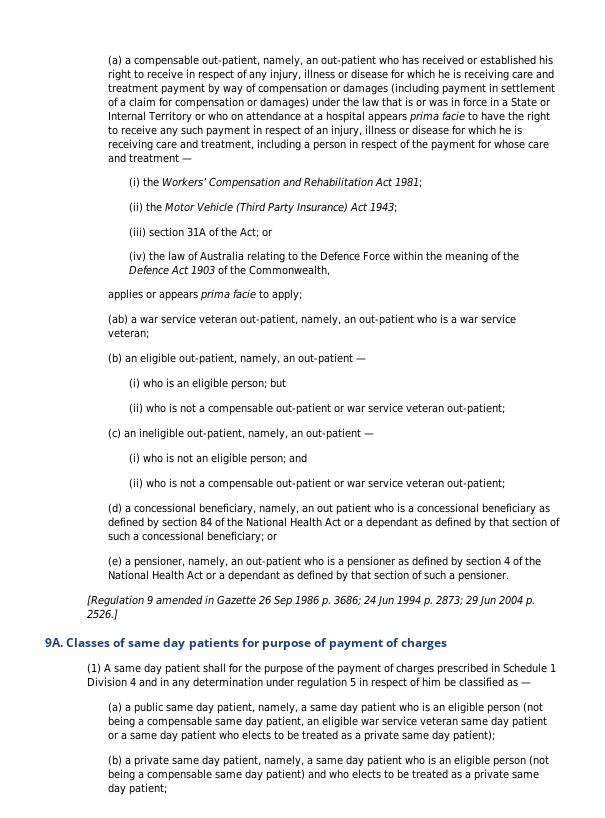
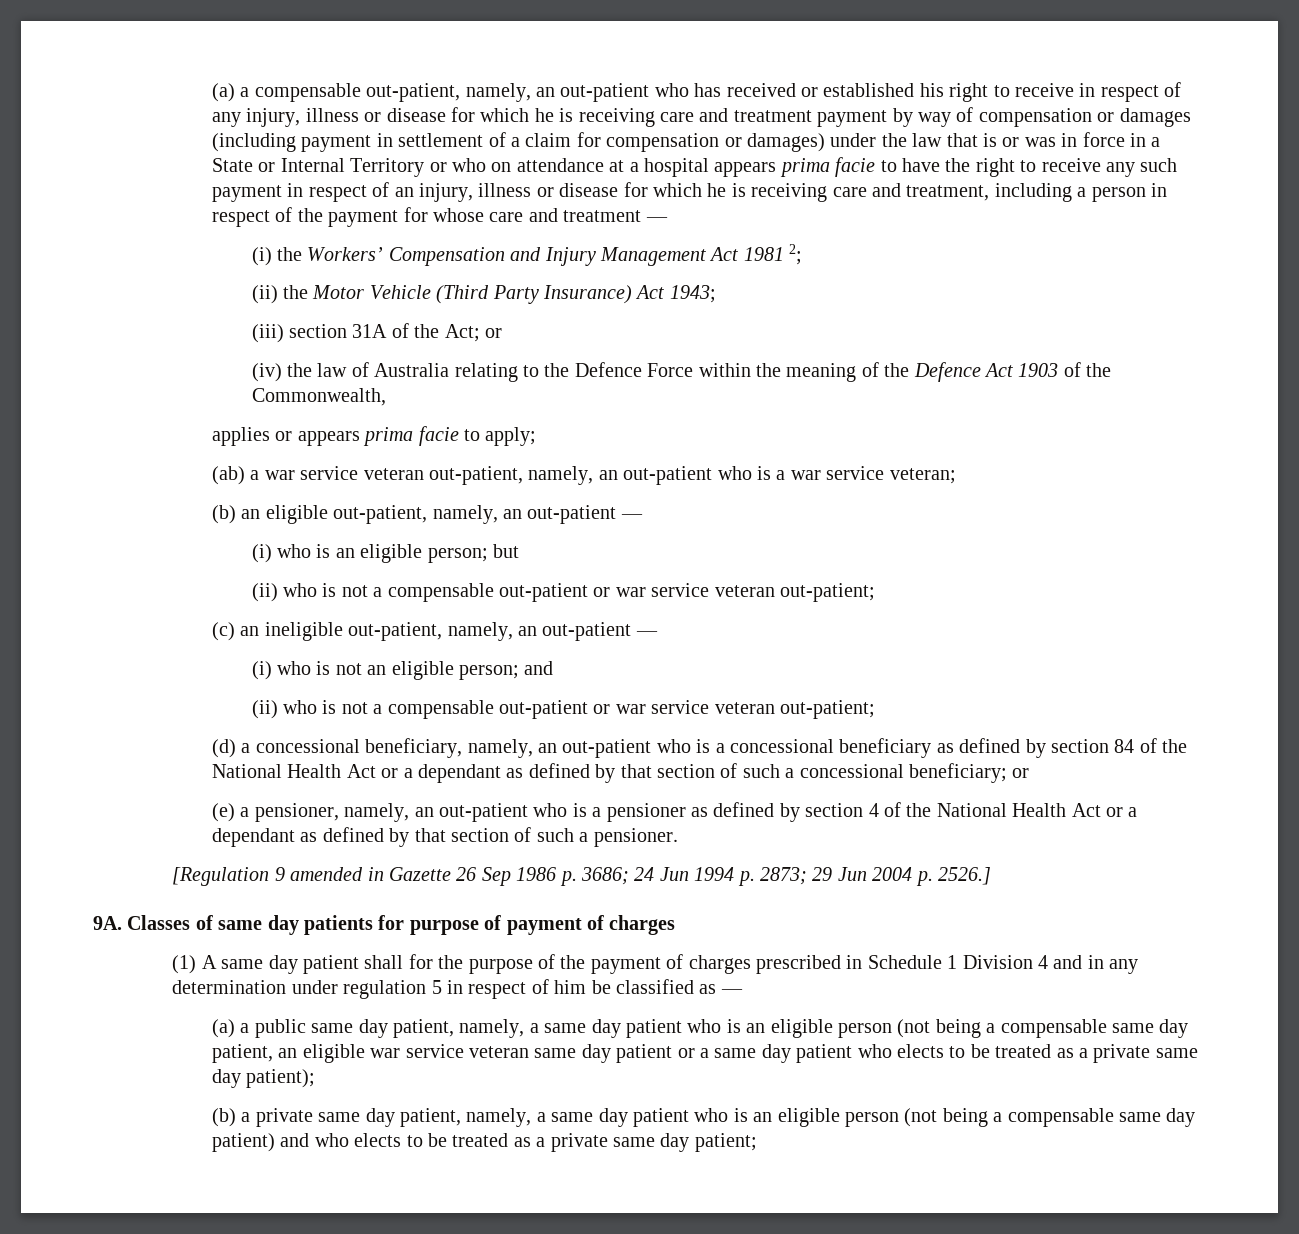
[304,177,423,188] Rehabilitation Act 1981; -> [544,244,803,266] Injury Management Act 1981 2;
[317,503,372,515] out patient -> [562,739,652,758] out-patient

